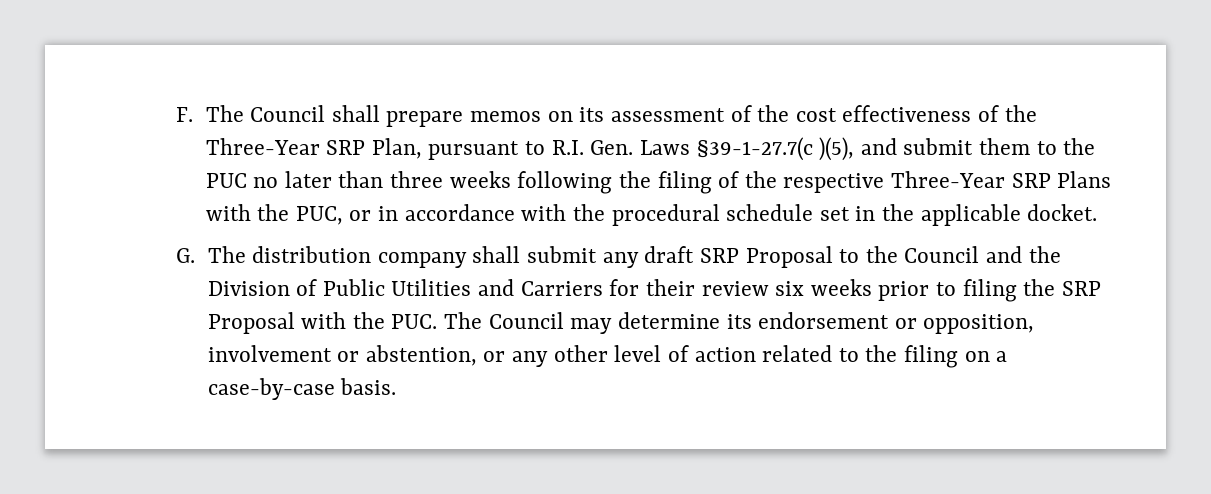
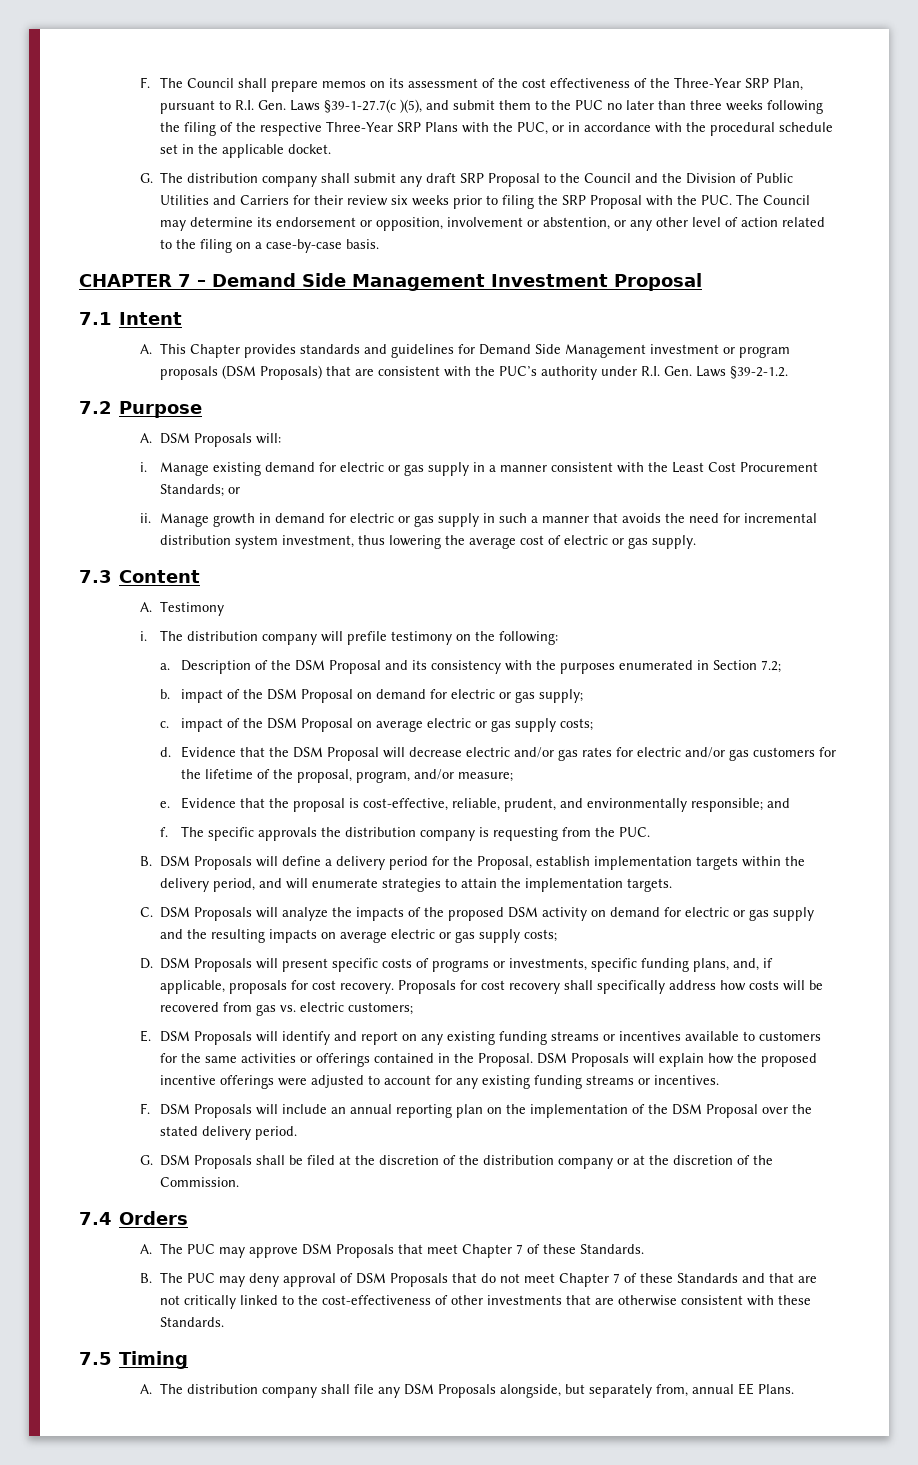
(397, 386) none -> [79,273,702,291] [79,312,183,325] [140,343,791,358] [160,365,789,380] [79,401,203,418] [140,433,282,447] [140,462,819,476] [160,484,241,497] [140,513,818,527] [160,535,697,549] [79,570,201,583] [140,601,225,616] [140,630,559,645] [160,660,781,674] [160,689,583,703] [160,718,593,732] [160,746,836,761] [180,769,513,783] [160,797,790,812] [160,826,650,841] [140,856,806,870] [160,878,673,892] [140,907,815,921] [160,929,558,943] [140,958,774,972] [160,980,824,994] [160,1002,414,1016] [140,1030,822,1045] [160,1053,818,1067] [160,1075,720,1089] [140,1103,813,1118] [160,1126,298,1140] [140,1155,774,1169] [160,1177,240,1187] [79,1211,189,1225] [140,1243,645,1258] [140,1272,818,1287] [160,1295,812,1309] [160,1317,225,1327] [79,1351,189,1369] [140,1383,795,1398] // CHAPTER 7 – Demand Side Management Investment Proposal // 7.1 Intent // A. This Chapter provides standards and guidelines for Demand Side Management investment or program proposals (DSM Proposals) that are consistent with the PUC’s authority under R.I. Gen. Laws §39-2-1.2. // 7.2 Purpose // A. DSM Proposals will: // i. Manage existing demand for electric or gas supply in a manner consistent with the Least Cost Procurement Standards; or // ii. Manage growth in demand for electric or gas supply in such a manner that avoids the need for incremental distribution system investment, thus lowering the average cost of electric or gas supply. // 7.3 Content // A. Testimony // i. The distribution company will prefile testimony on the following: // a. Description of the DSM Proposal and its consistency with the purposes enumerated in Section 7.2; // b. impact of the DSM Proposal on demand for electric or gas supply; // c. impact of the DSM Proposal on average electric or gas supply costs; // d. Evidence that the DSM Proposal will decrease electric and/or gas rates for electric and/or gas customers for the lifetime of the proposal, program, and/or measure; // e. Evidence that the proposal is cost-effective, reliable, prudent, and environmentally responsible; and // f. The specific approvals the distribution company is requesting from the PUC. // B. DSM Proposals will define a delivery period for the Proposal, establish implementation targets within the delivery period, and will enumerate strategies to attain the implementation targets. // C. DSM Proposals will analyze the impacts of the proposed DSM activity on demand for electric or gas supply and the resulting impacts on average electric or gas supply costs; // D. DSM Proposals will present specific costs of programs or investments, specific funding plans, and, if applicable, proposals for cost recovery. Proposals for cost recovery shall specifically address how costs will be recovered from gas vs. electric customers; // E. DSM Proposals will identify and report on any existing funding streams or incentives available to customers for the same activities or offerings contained in the Proposal. DSM Proposals will explain how the proposed incentive offerings were adjusted to account for any existing funding streams or incentives. // F. DSM Proposals will include an annual reporting plan on the implementation of the DSM Proposal over the stated delivery period. // G. DSM Proposals shall be filed at the discretion of the distribution company or at the discretion of the Commission. // 7.4 Orders // A. The PUC may approve DSM Proposals that meet Chapter 7 of these Standards. // B. The PUC may deny approval of DSM Proposals that do not meet Chapter 7 of these Standards and that are not critically linked to the cost-effectiveness of other investments that are otherwise consistent with these Standards. // 7.5 Timing // A. The distribution company shall file any DSM Proposals alongside, but separately from, annual EE Plans.

